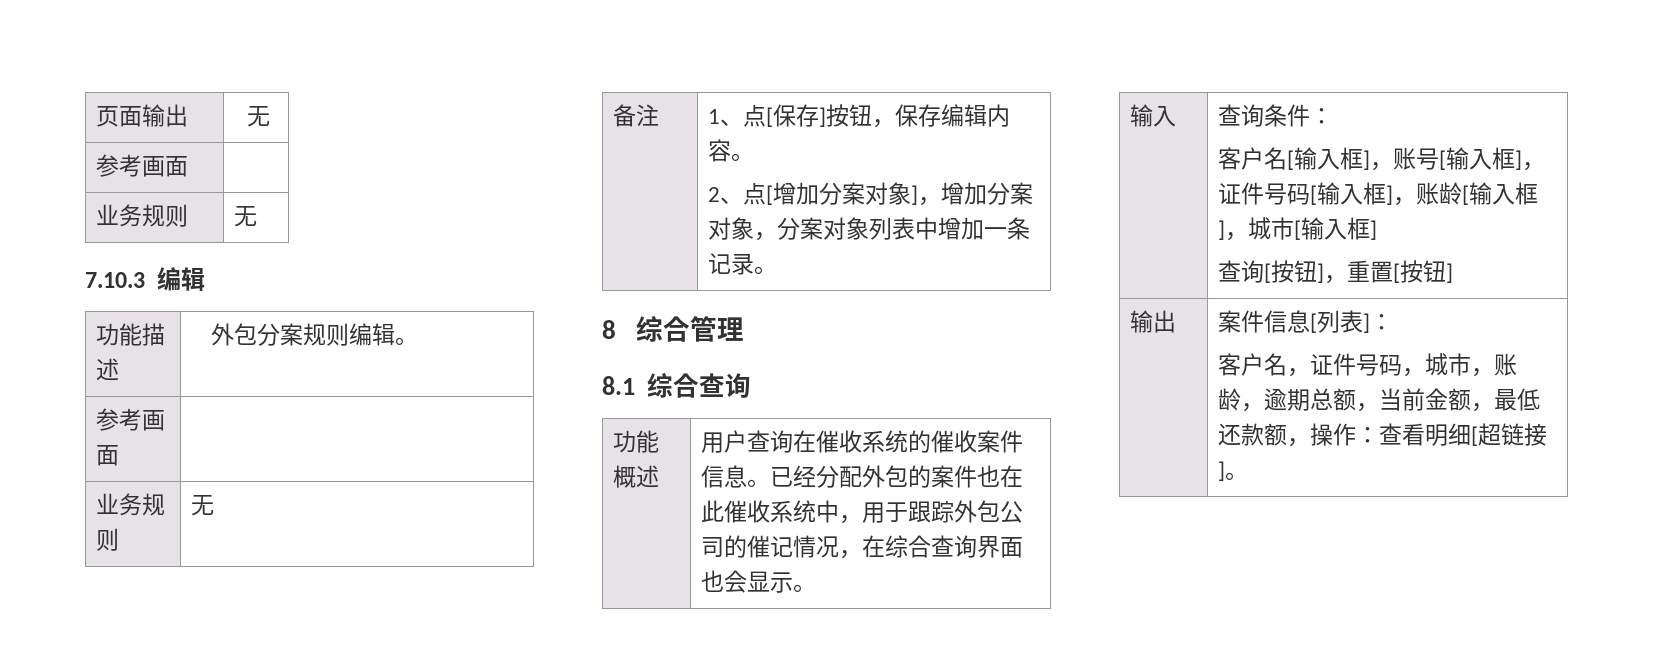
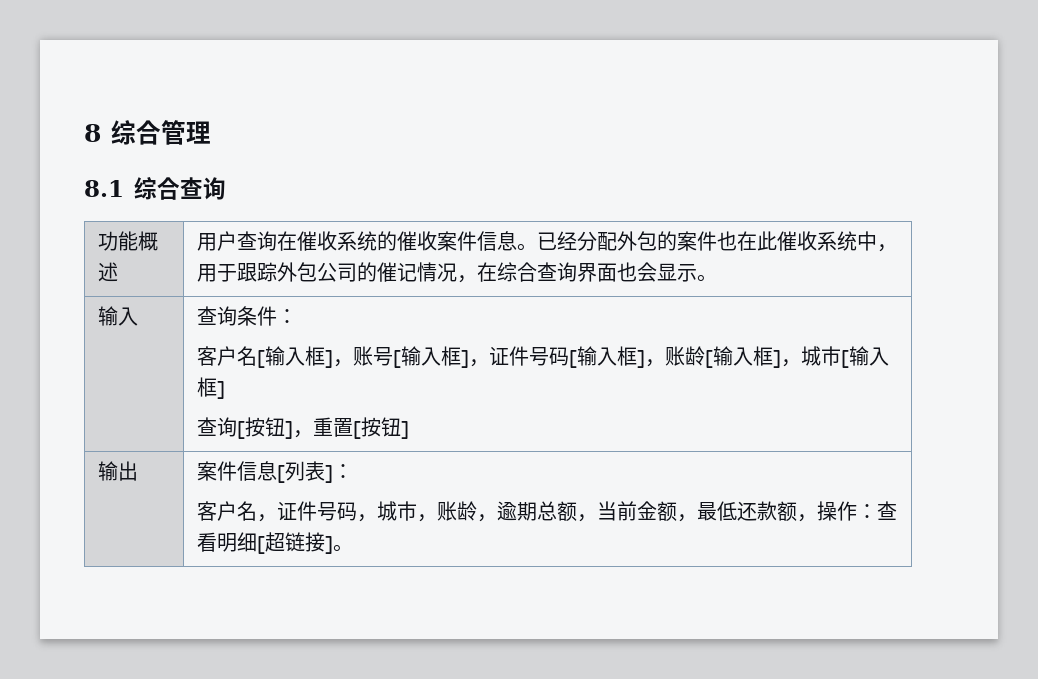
[95,104,188,127] [247,106,271,127] [95,154,188,177] [95,204,188,227] [233,206,257,227] [85,267,205,291] [95,323,165,346] [95,358,119,381] [210,323,418,346] [95,408,165,431] [95,445,119,466] [95,493,165,516] [95,528,119,551] [190,495,214,516] [612,104,659,127] [707,104,1010,128] [707,139,754,162] [707,182,1033,206] [707,217,1030,241] [707,253,777,275] 页面输出 | 无 // 参考画面 | // 业务规则 | 无 // 7.10.3编辑 // 功能描述 | 外包分案规则编辑。 // 参考画面 | // 业务规则 | 无 // 备注 | 1、点[保存]按钮，保存编辑内容。 // 2、点[增加分案对象]，增加分案对象，分案对象列表中增加一条记录。 // -> (84, 133) none

